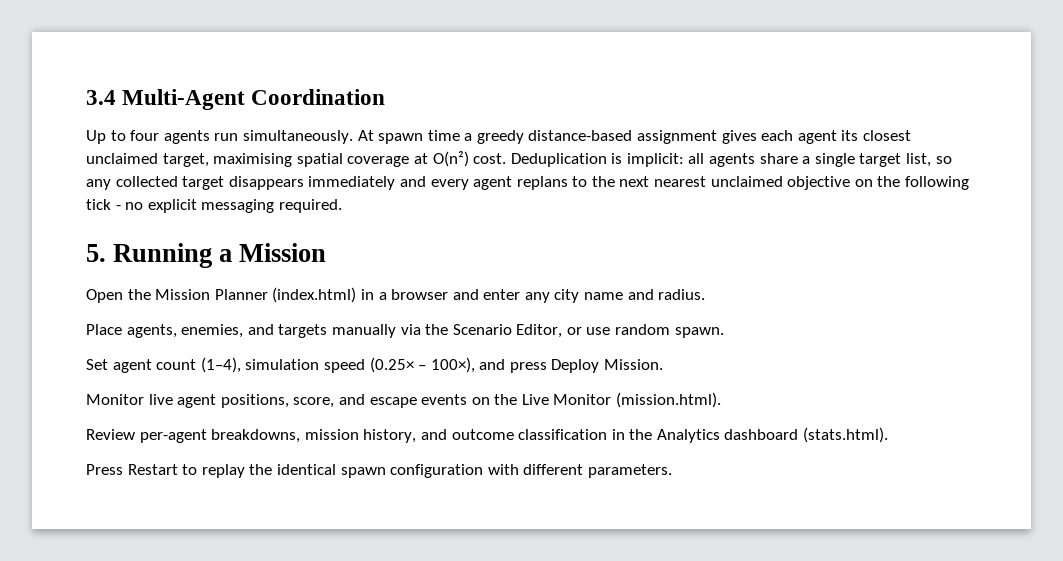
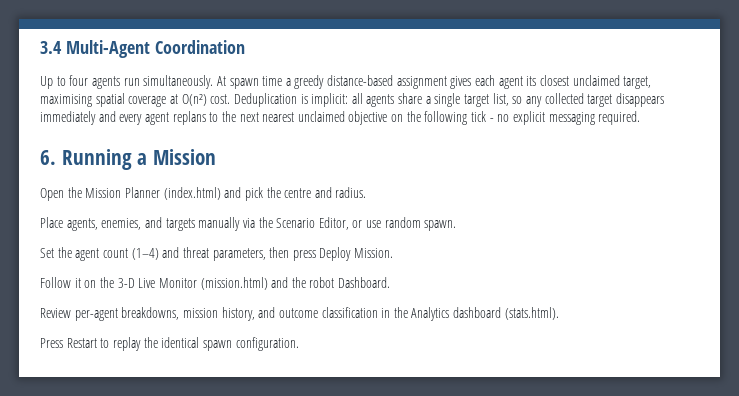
[86,244,106,262] 5. -> [40,150,56,165] 6.
[360,289,624,303] in a browser and enter any city name -> [224,187,312,201] and pick the centre
(108, 364) none -> [57,247,72,258] the
[200,357,664,373] [86,394,518,408] (1–4), simulation speed (0.25× – 100×), and press Deploy Mission. // Monitor live agent positions, score, and escape events on the -> [131,247,394,261] [40,277,135,288] (1–4) and threat parameters, then press Deploy Mission. // Follow it on the 3-D
[616,392,722,408] (mission.html). -> [200,277,391,290] (mission.html) and the robot Dashboard.
[390,464,672,478] configuration with different parameters. -> [235,337,299,351] configuration.

